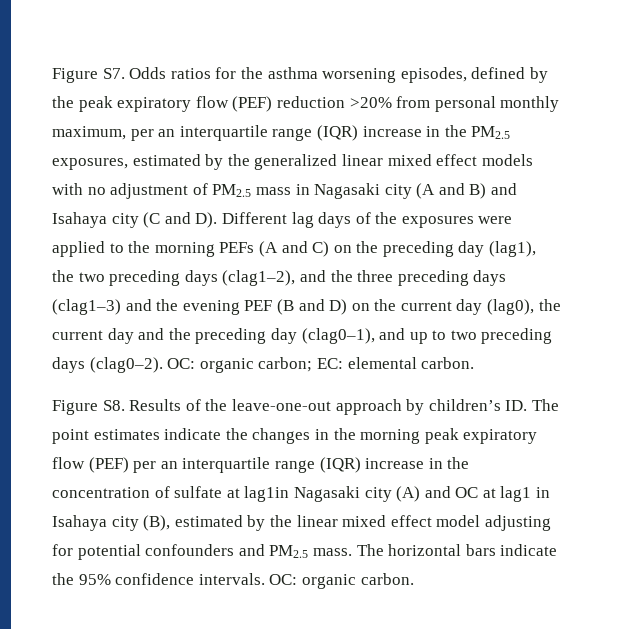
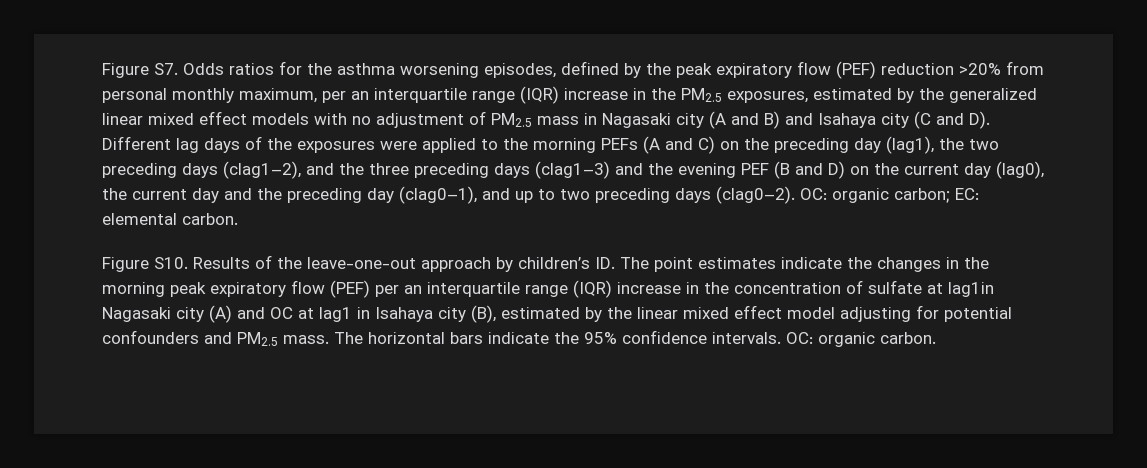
[102,400,125,411] S8. -> [154,257,188,269] S10.

